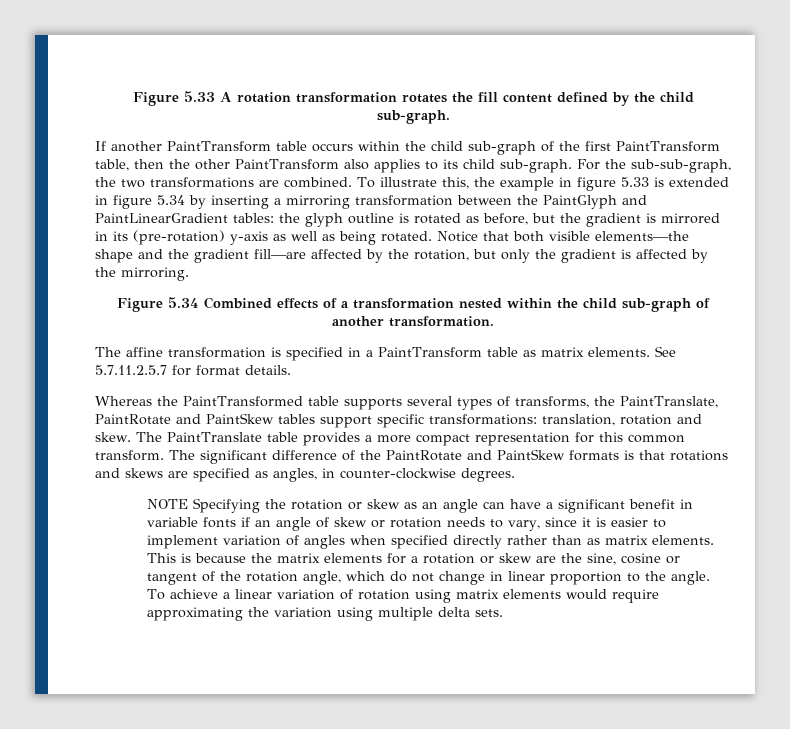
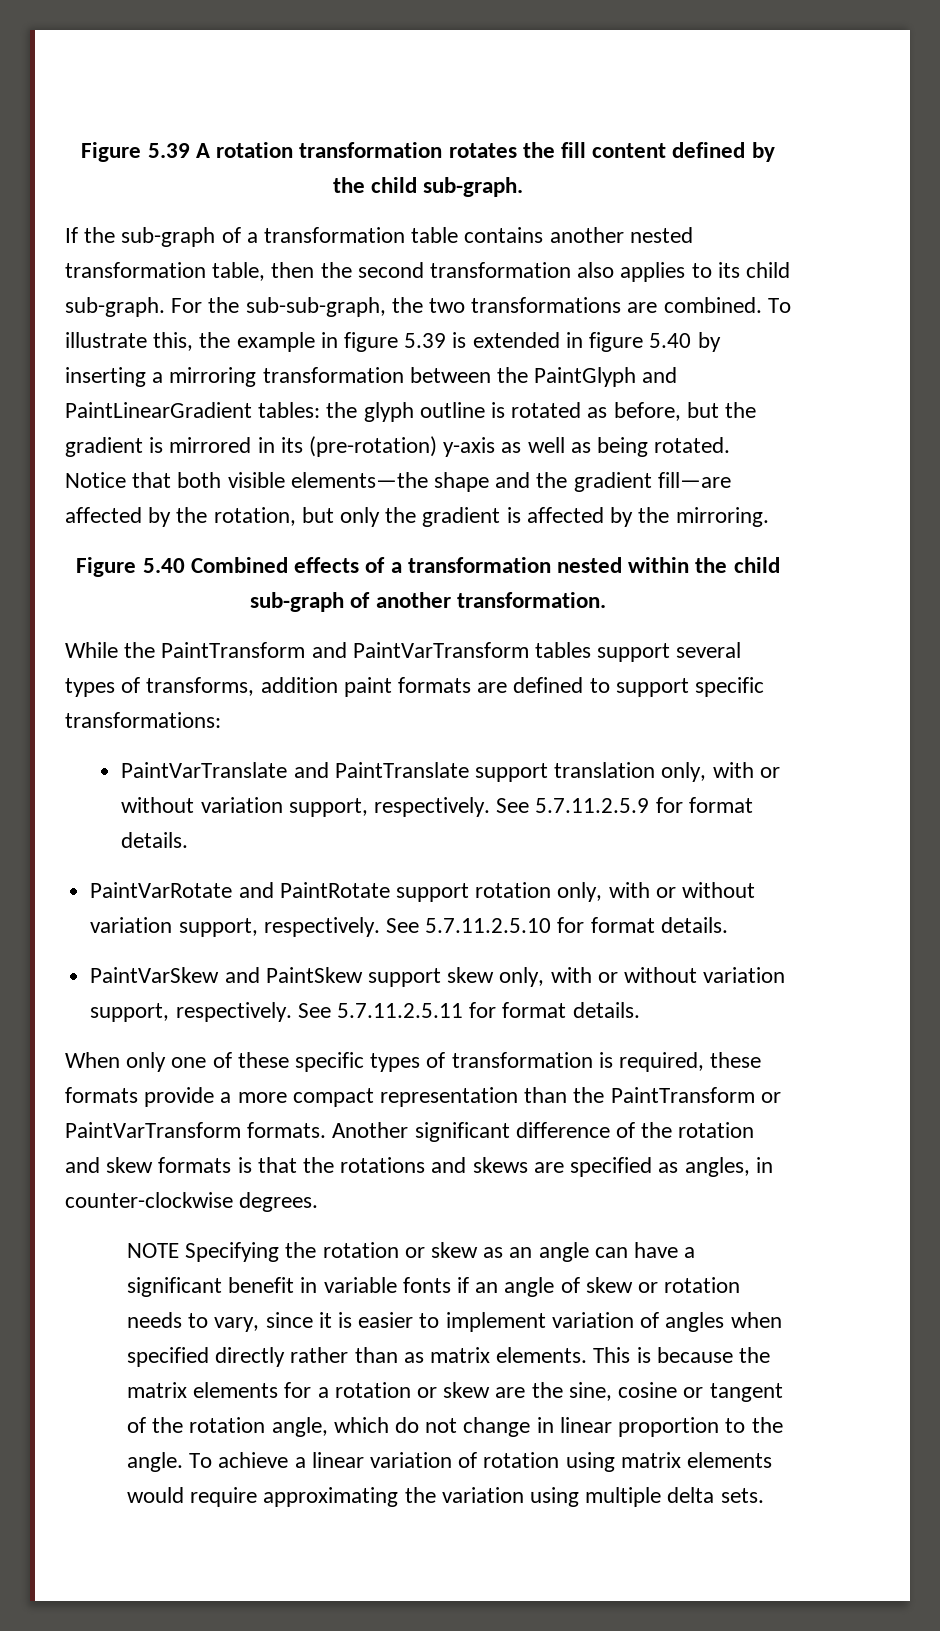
[132,91,215,106] Figure 5.33 -> [81,142,190,162] Figure 5.39
[111,141,720,155] another PaintTransform table occurs within the child sub-graph of the first PaintTransform -> [84,227,693,247] [65,262,206,278] the sub-graph of a transformation table contains another nested transformation
[195,159,339,170] other PaintTransform -> [357,262,572,278] second transformation
[620,177,649,187] 5.33 -> [404,333,447,348] 5.39
[157,195,185,205] 5.34 -> [649,333,692,348] 5.40
[168,297,199,308] 5.34 -> [142,558,185,573] 5.40
[95,346,676,361] [95,365,291,376] [95,396,718,410] [95,413,702,428] [95,432,685,446] [95,450,195,461] The affine transformation is specified in a PaintTransform table as matrix elements. See 5.7.11.2.5.7 for format details. // Whereas the PaintTransformed table supports several types of transforms, the PaintTranslate, PaintRotate and PaintSkew tables support specific transformations: translation, rotation and skew. The PaintTranslate table provides a more compact representation for this common transform. The -> [65,642,742,662] [65,677,765,697] [65,712,221,728] [121,762,780,782] [121,797,753,817] [121,832,189,848] [90,882,755,902] [90,917,728,937] [90,967,786,987] [90,1002,640,1022] [65,1052,762,1072] [65,1087,781,1107] [65,1122,409,1138] While the PaintTransform and PaintVarTransform tables support several types of transforms, addition paint formats are defined to support specific transformations: // PaintVarTranslate and PaintTranslate support translation only, with or without variation support, respectively. See 5.7.11.2.5.9 for format details. // PaintVarRotate and PaintRotate support rotation only, with or without variation support, respectively. See 5.7.11.2.5.10 for format details. // PaintVarSkew and PaintSkew support skew only, with or without variation support, respectively. See 5.7.11.2.5.11 for format details. // When only one of these specific types of transformation is required, these formats provide a more compact representation than the PaintTransform or PaintVarTransform formats. Another
[386,449,565,461] PaintRotate and PaintSkew -> [678,1122,755,1138] [65,1157,154,1173] rotation and skew
(665, 455) none -> [303,1157,335,1173] the

